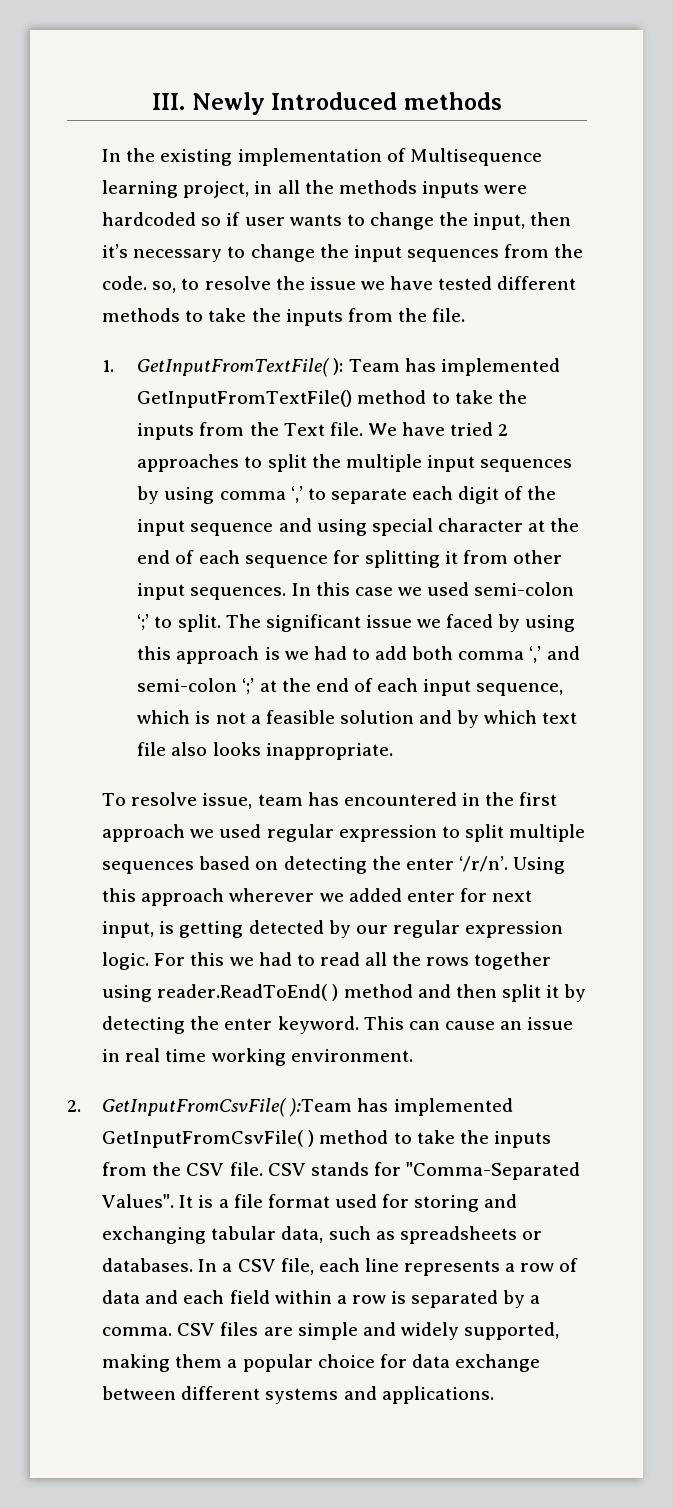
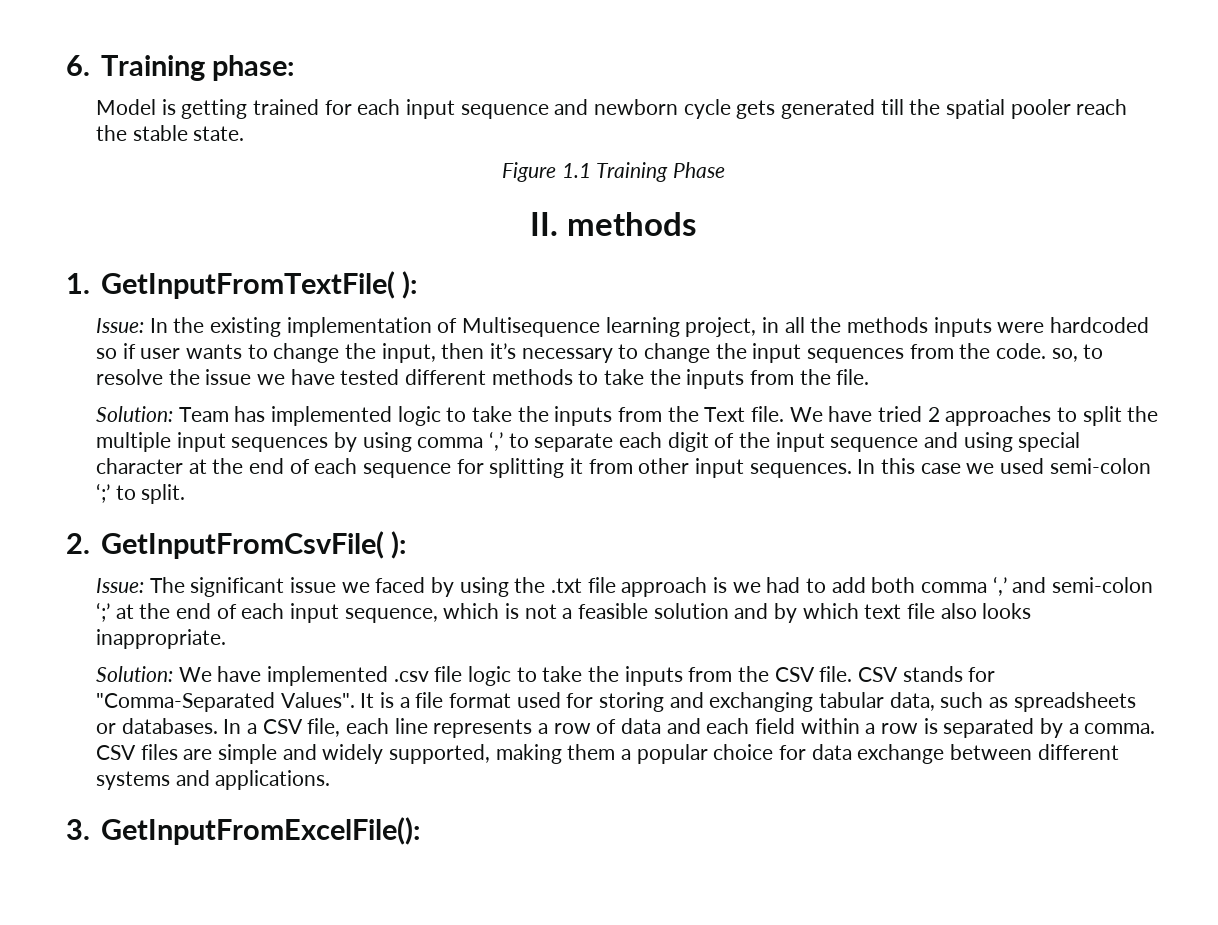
[152,92,502,115] III. Newly Introduced methods // -> [66,55,295,81] [95,99,1128,119] [95,125,245,141] [501,162,726,182] [530,212,697,236] [66,271,418,299] [95,318,144,333] 6. Training phase: // Model is getting trained for each input sequence and newborn cycle gets generated till the spatial pooler reach the stable state. // Figure 1.1 Training Phase // II. methods // 1. GetInputFromTextFile( ): // Issue:
[102,358,344,377] 1. GetInputFromTextFile( ): -> [95,406,173,422] Solution:
[137,390,427,408] GetInputFromTextFile() method -> [397,406,441,426] logic
(221, 623) none -> [66,531,407,559] [95,578,144,593] // 2. GetInputFromCsvFile( ): // Issue:
[137,646,172,660] this -> [514,577,616,593] the .txt file
[102,792,558,809] [102,824,586,842] [102,856,566,874] [102,888,533,906] [102,920,564,938] [102,952,552,970] [102,984,587,1002] [102,1016,574,1034] [102,1048,413,1066] [67,1098,513,1117] [102,1130,389,1148] To resolve issue, team has encountered in the first approach we used regular expression to split multiple sequences based on detecting the enter ‘/r/n’. Using this approach wherever we added enter for next input, is getting detected by our regular expression logic. For this we had to read all the rows together using reader.ReadToEnd( ) method and then split it by detecting the enter keyword. This can cause an issue in real time working environment. // 2. GetInputFromCsvFile( ):Team has implemented GetInputFromCsvFile( ) method -> [95,666,511,686] Solution: We have implemented .csv file logic
(494, 1395) none -> [66,817,420,845] // 3. GetInputFromExcelFile():

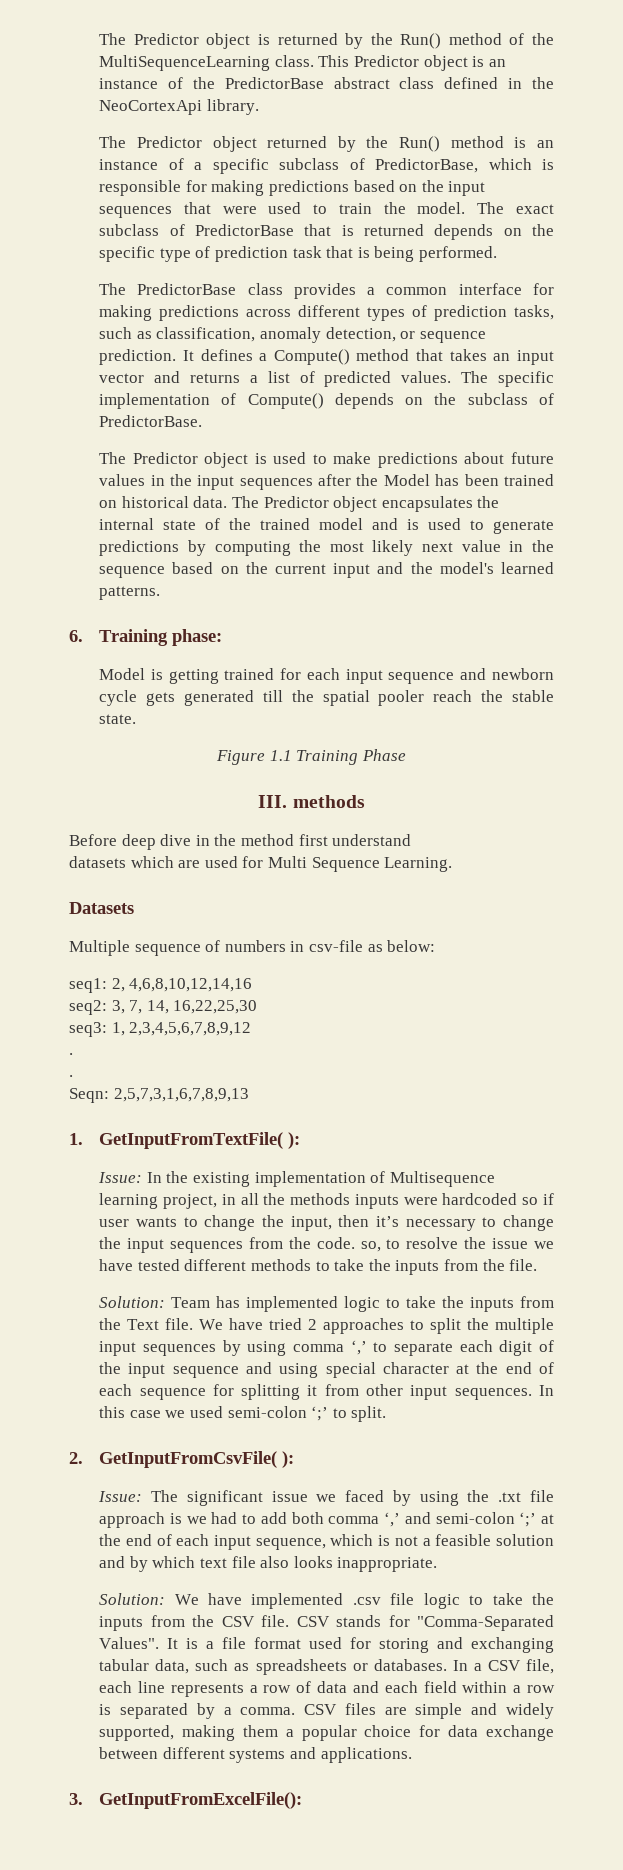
(66, 65) none -> [99,33,555,49] [99,55,506,71] [99,77,554,89] [99,99,259,115] [99,136,554,152] [99,158,554,174] [99,180,486,196] [99,202,555,218] [99,224,555,240] [99,246,497,262] [99,283,554,299] [99,305,554,321] [99,327,486,343] [99,349,554,365] [99,371,554,387] [99,393,554,409] [99,415,203,427] [99,452,554,468] [99,474,554,490] [99,496,500,512] [99,518,554,534] [99,540,554,556] [99,562,554,578] [99,586,161,600] The Predictor object is returned by the Run() method of the MultiSequenceLearning class. This Predictor object is an instance of the PredictorBase abstract class defined in the NeoCortexApi library. // The Predictor object returned by the Run() method is an instance of a specific subclass of PredictorBase, which is responsible for making predictions based on the input sequences that were used to train the model. The exact subclass of PredictorBase that is returned depends on the specific type of prediction task that is being performed. // The PredictorBase class provides a common interface for making predictions across different types of prediction tasks, such as classification, anomaly detection, or sequence prediction. It defines a Compute() method that takes an input vector and returns a list of predicted values. The specific implementation of Compute() depends on the subclass of PredictorBase. // The Predictor object is used to make predictions about future values in the input sequences after the Model has been trained on historical data. The Predictor object encapsulates the internal state of the trained model and is used to generate predictions by computing the most likely next value in the sequence based on the current input and the model's learned patterns. //
[530,212,697,236] II. methods -> [258,795,365,808] [69,834,412,850] [69,856,453,872] [69,902,134,914] [69,940,436,956] [69,978,253,993] [69,1000,258,1015] [69,1022,252,1037] [69,1053,73,1055] [69,1075,73,1077] [69,1088,249,1103] III. methods // Before deep dive in the method first understand // datasets which are used for Multi Sequence Learning. // Datasets // Multiple sequence of numbers in csv-file as below: // seq1: 2, 4,6,8,10,12,14,16 // seq2: 3, 7, 14, 16,22,25,30 // seq3: 1, 2,3,4,5,6,7,8,9,12 // . // . // Seqn: 2,5,7,3,1,6,7,8,9,13

